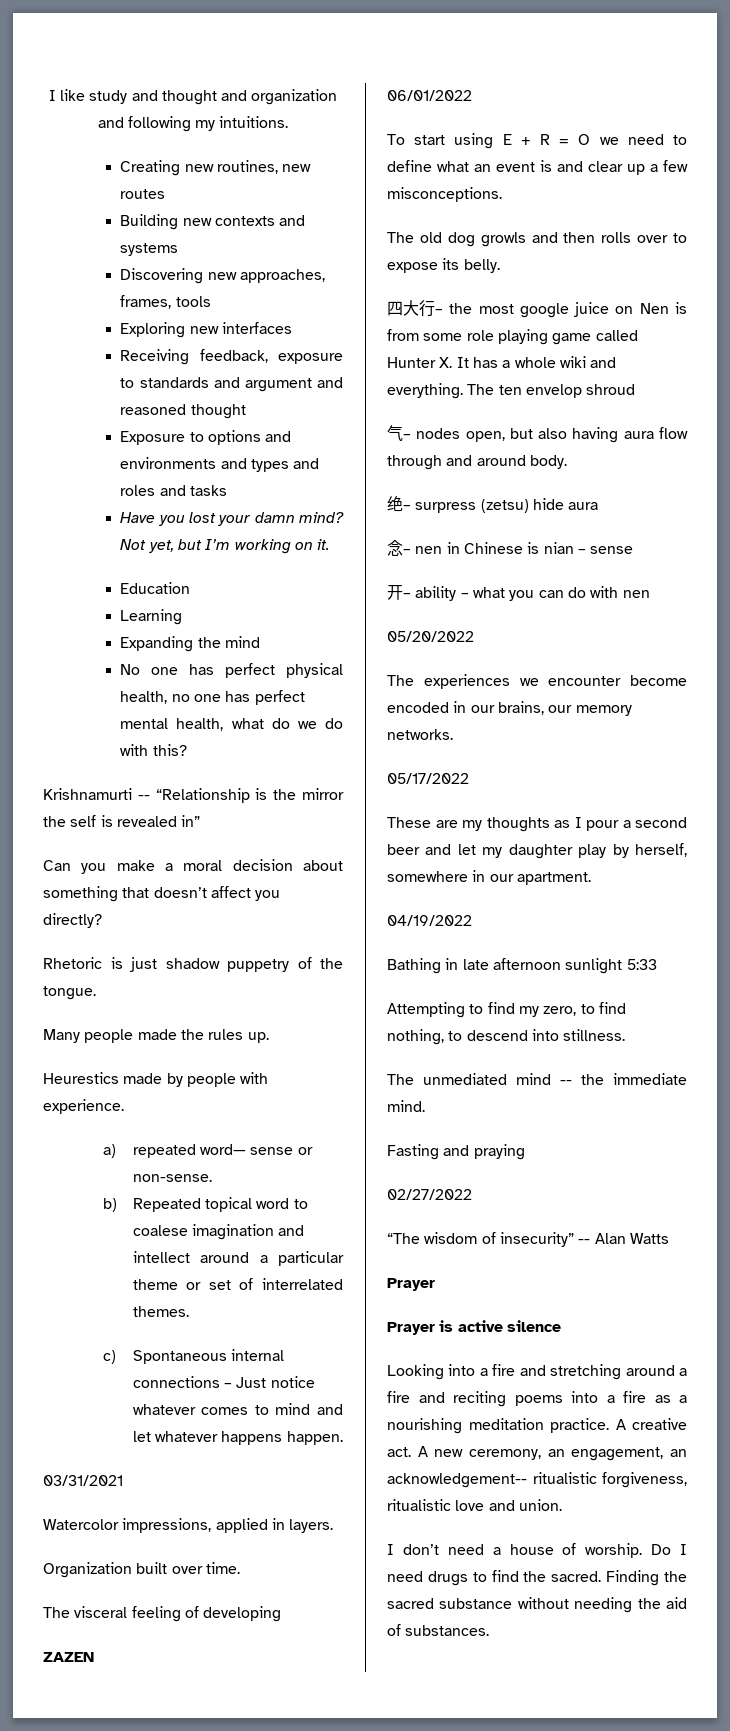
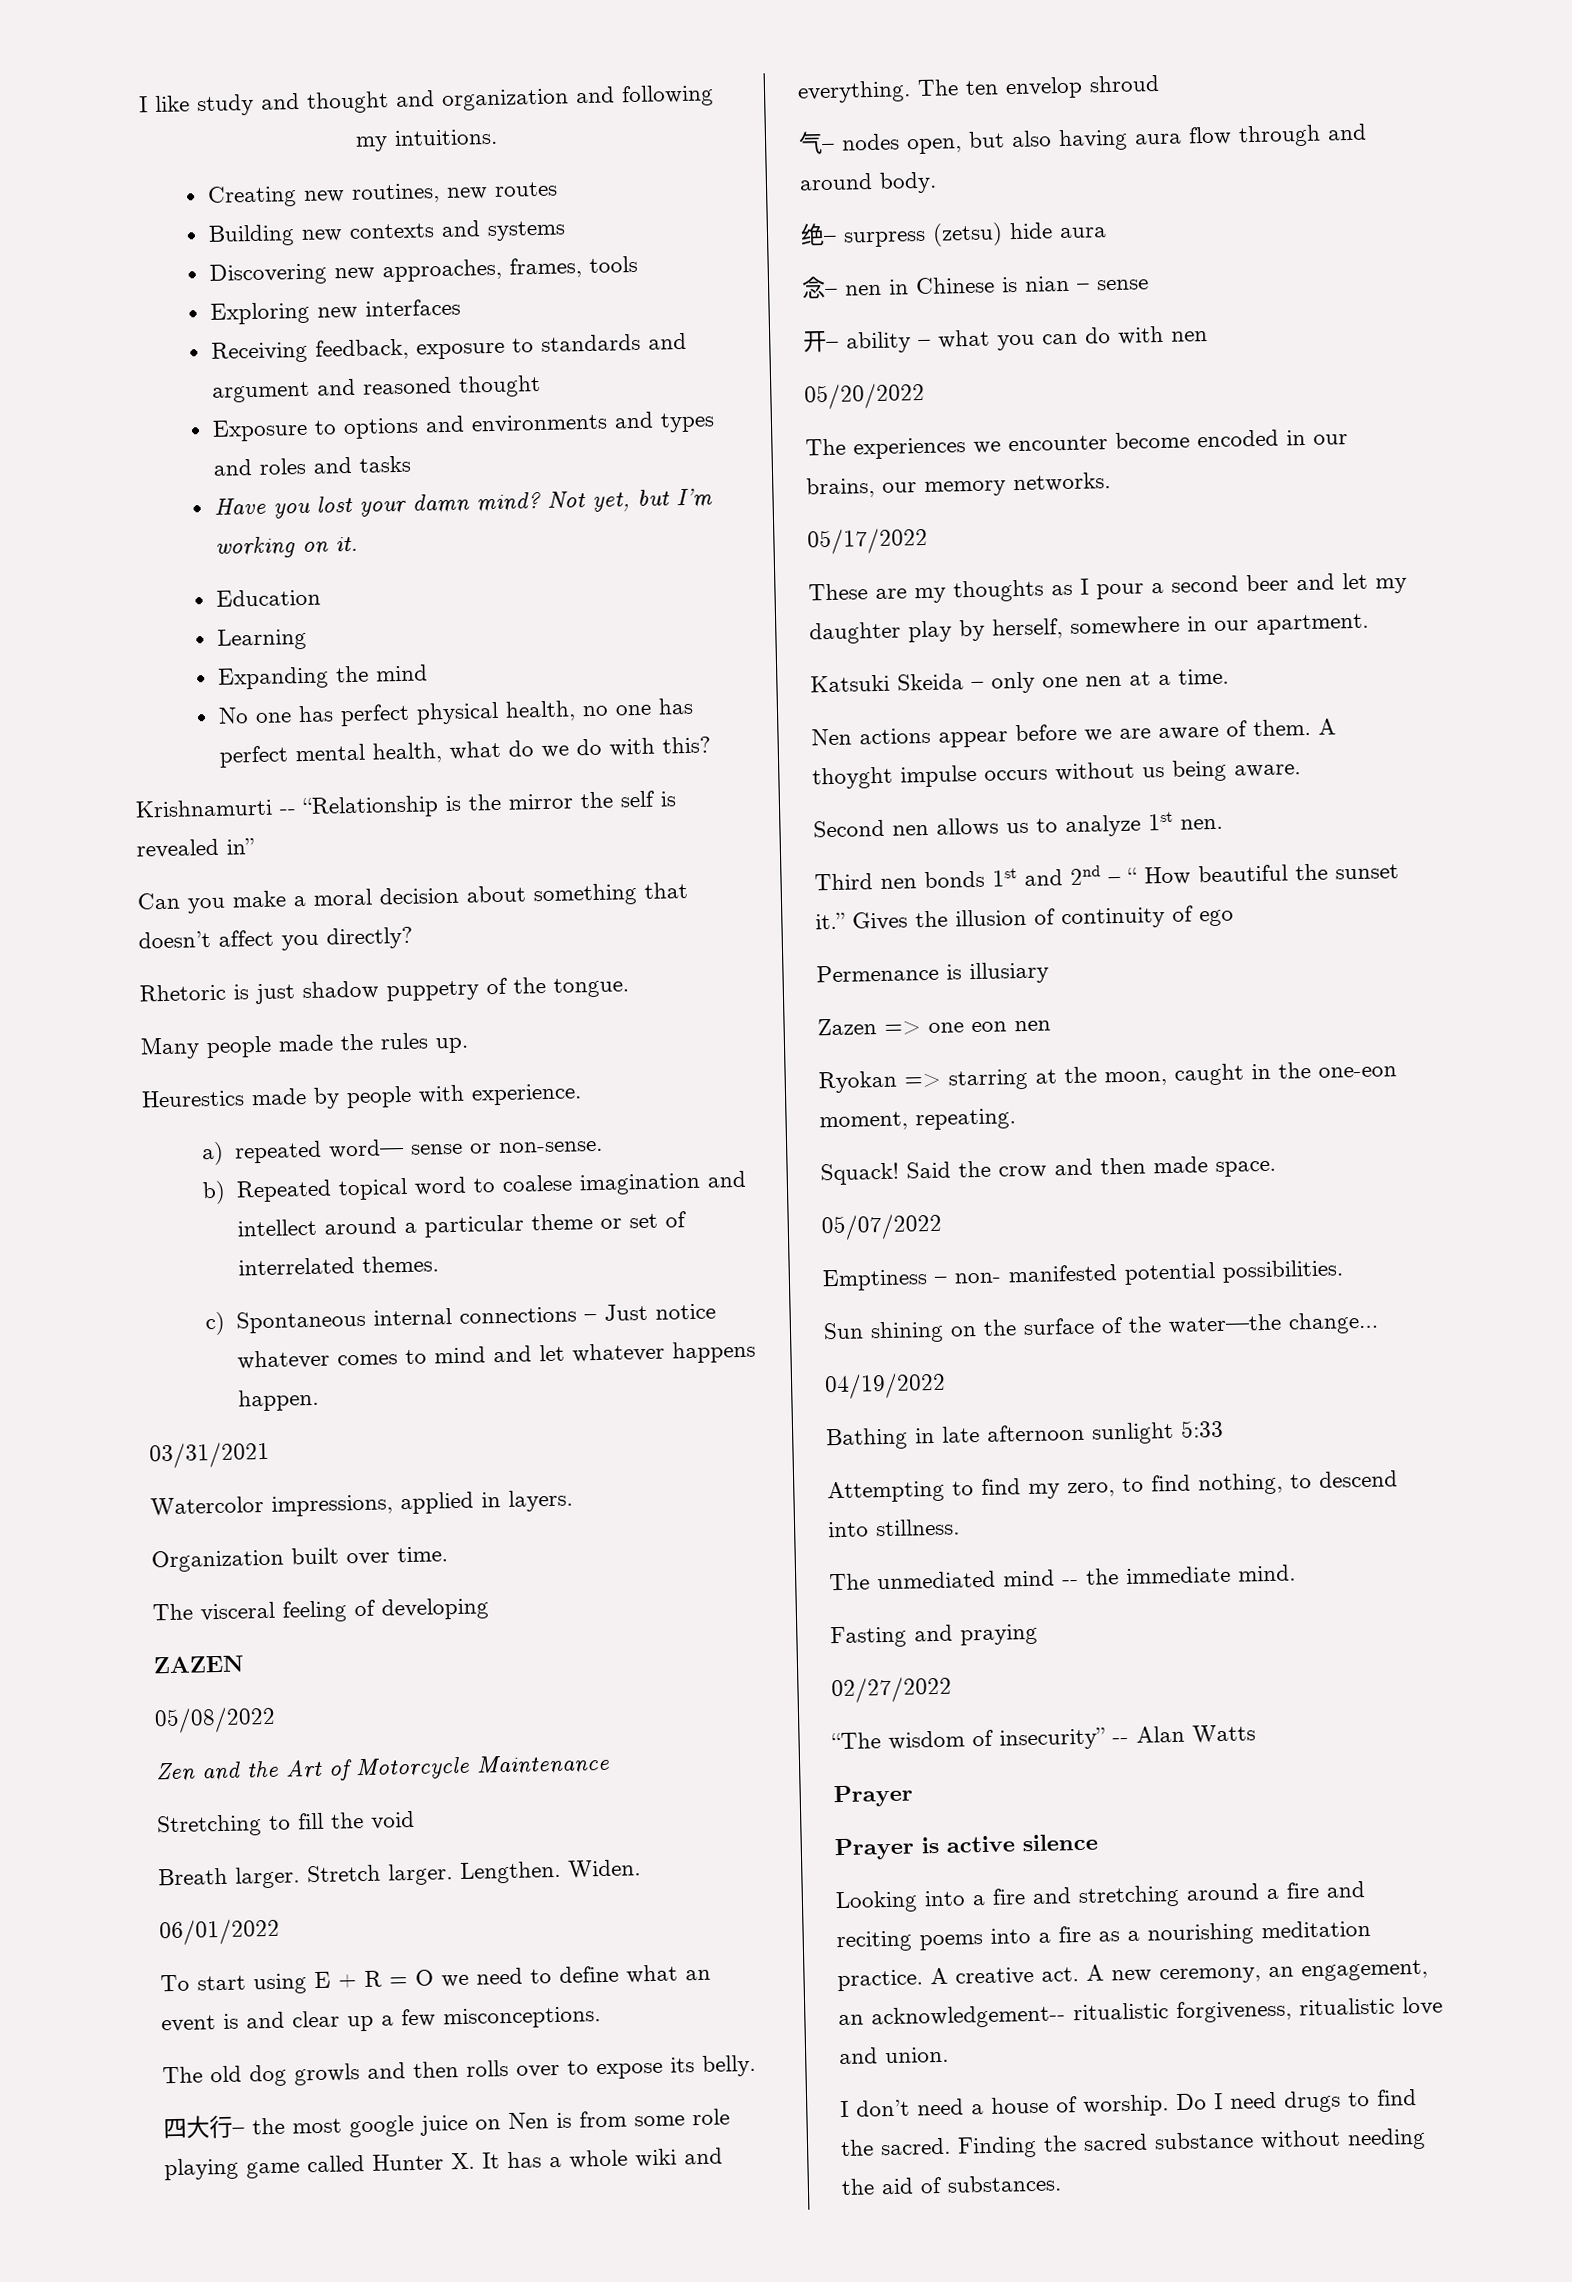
(94, 1657) none -> [154,1705,276,1735] [155,1753,610,1782] [157,1810,415,1838] [158,1859,641,1889] // 05/08/2022 // Zen and the Art of Motorcycle Maintenance // Stretching to fill the void // Breath larger. Stretch larger. Lengthen. Widen.
(591, 878) none -> [810,668,1229,694] [811,718,1336,748] [812,759,1301,790] [813,811,1223,838] [814,863,1399,891] [815,905,1234,930] [816,961,1049,985] [817,1018,1051,1036] [818,1061,1397,1094] [819,1108,1016,1132] [820,1156,1276,1186] [821,1212,943,1242] [822,1259,1344,1292] [823,1311,1379,1344] // Katsuki Skeida – only one nen at a time. // Nen actions appear before we are aware of them. A thoyght impulse occurs without us being aware. // Second nen allows us to analyze 1st nen. // Third nen bonds 1st and 2nd – “ How beautiful the sunset it.” Gives the illusion of continuity of ego // Permenance is illusiary // Zazen => one eon nen // Ryokan => starring at the moon, caught in the one-eon moment, repeating. // Squack! Said the crow and then made space. // 05/07/2022 // Emptiness – non- manifested potential possibilities. // Sun shining on the surface of the water—the change…

